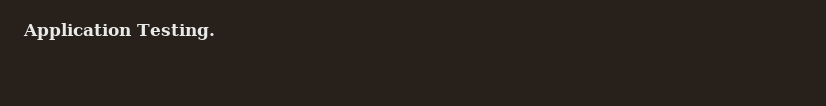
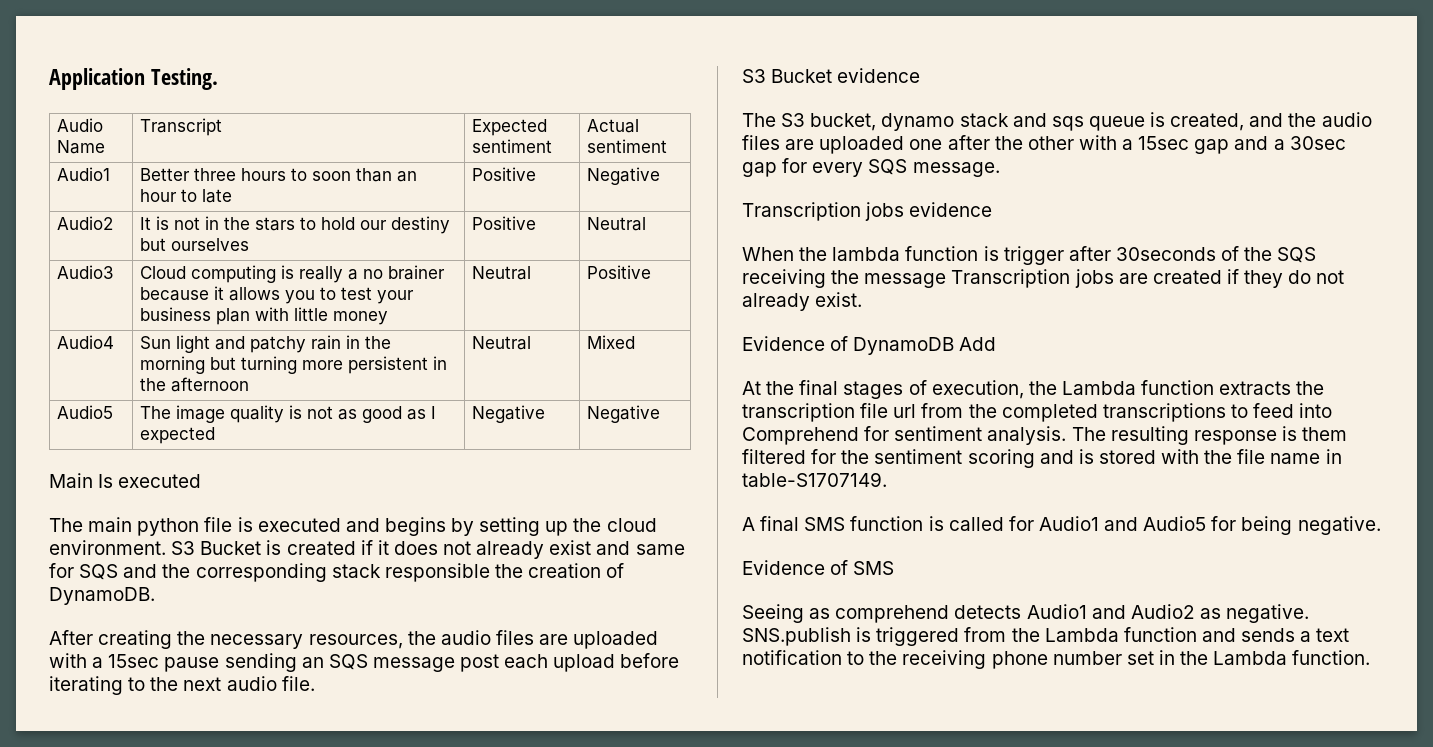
(215, 32) none -> [56,118,103,132] [56,140,105,154] [139,118,222,136] [471,119,547,136] [471,139,552,153] [586,119,639,133] [586,139,667,153] [56,167,110,181] [139,168,417,182] [139,189,232,203] [471,167,536,181] [586,167,660,185] [56,216,113,230] [139,216,450,234] [139,238,249,251] [471,216,536,230] [586,217,646,231] [56,265,114,279] [139,265,445,283] [139,286,414,304] [139,307,388,325] [471,266,531,280] [586,265,651,279] [56,335,114,349] [139,335,391,353] [139,356,447,374] [139,377,249,392] [471,336,531,350] [586,335,635,349] [56,405,113,419] [139,405,436,423] [139,427,215,444] [471,405,545,423] [586,405,660,423] [49,473,202,488] [49,517,657,536] [49,540,685,559] [49,563,625,582] [49,587,155,605] [49,630,659,649] [49,653,680,672] [49,676,315,695] [742,68,921,83] [742,112,1372,131] [742,135,1346,154] [742,158,1000,177] [742,202,993,221] [742,246,1317,265] [742,269,1345,288] [742,292,863,311] [742,336,997,355] [742,380,1325,399] [742,403,1333,422] [742,426,1348,445] [742,449,1342,468] [742,472,887,487] [742,516,1381,535] [742,560,895,575] [742,604,1310,623] [742,627,1350,646] [742,650,1371,669] // Audio Name | Transcript | Expected sentiment | Actual sentiment // Audio1 | Better three hours to soon than an hour to late | Positive | Negative // Audio2 | It is not in the stars to hold our destiny but ourselves | Positive | Neutral // Audio3 | Cloud computing is really a no brainer because it allows you to test your business plan with little money | Neutral | Positive // Audio4 | Sun light and patchy rain in the morning but turning more persistent in the afternoon | Neutral | Mixed // Audio5 | The image quality is not as good as I expected | Negative | Negative // Main Is executed // The main python file is executed and begins by setting up the cloud environment. S3 Bucket is created if it does not already exist and same for SQS and the corresponding stack responsible the creation of DynamoDB. // After creating the necessary resources, the audio files are uploaded with a 15sec pause sending an SQS message post each upload before iterating to the next audio file. // S3 Bucket evidence // The S3 bucket, dynamo stack and sqs queue is created, and the audio files are uploaded one after the other with a 15sec gap and a 30sec gap for every SQS message. // Transcription jobs evidence // When the lambda function is trigger after 30seconds of the SQS receiving the message Transcription jobs are created if they do not already exist. // Evidence of DynamoDB Add // At the final stages of execution, the Lambda function extracts the transcription file url from the completed transcriptions to feed into Comprehend for sentiment analysis. The resulting response is them filtered for the sentiment scoring and is stored with the file name in table-S1707149. // A final SMS function is called for Audio1 and Audio5 for being negative. // Evidence of SMS // Seeing as comprehend detects Audio1 and Audio2 as negative. SNS.publish is triggered from the Lambda function and sends a text notification to the receiving phone number set in the Lambda function.

